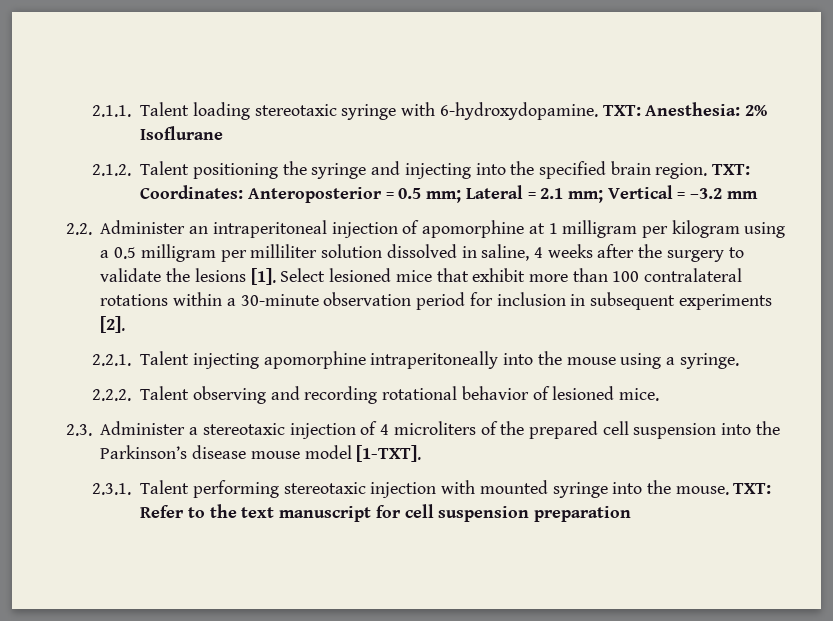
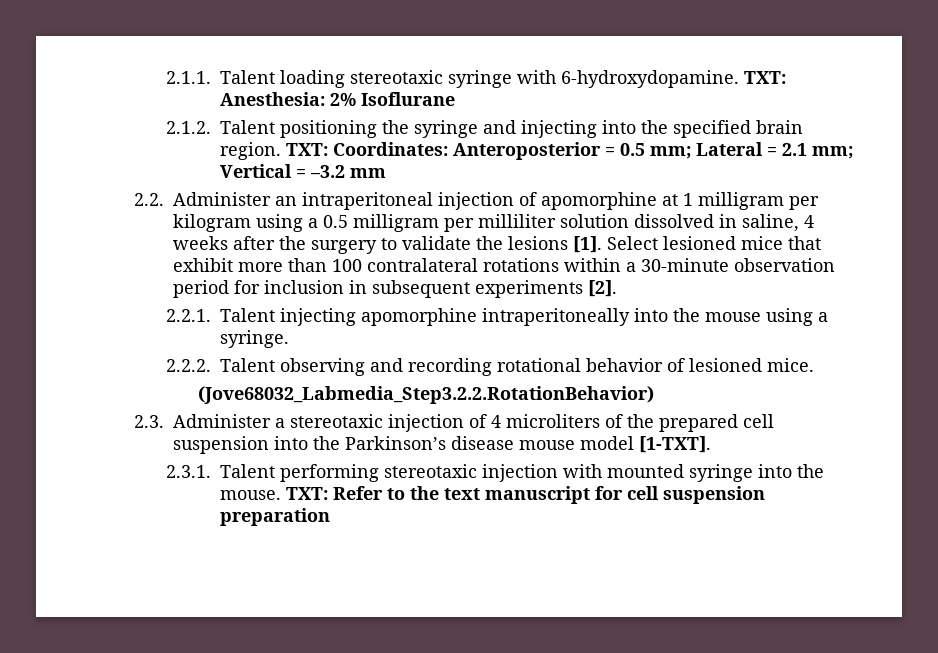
(659, 394) none -> [198,386,655,404] // (Jove68032_Labmedia_Step3.2.2.RotationBehavior)

